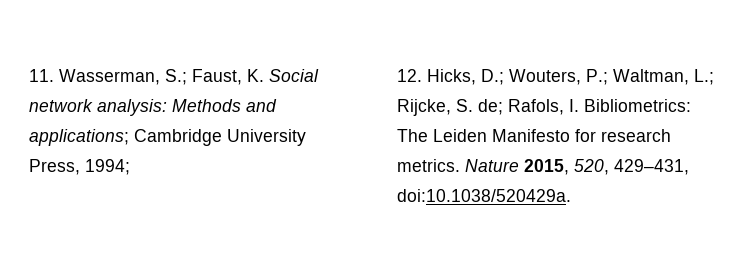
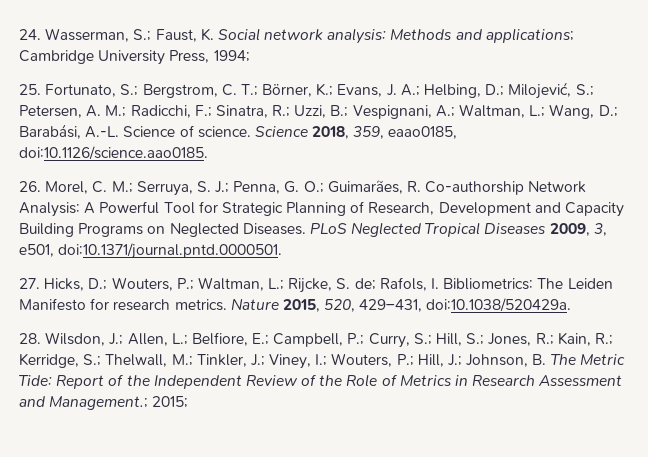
[29,69,54,82] 11. -> [19,29,41,40] 24.
[397,69,422,82] 12. -> [19,82,594,99] [19,104,618,119] [19,124,458,139] [19,146,208,160] [19,180,587,196] [19,201,625,217] [19,222,607,237] [19,243,283,259] [19,278,40,289] 25. Fortunato, S.; Bergstrom, C. T.; Börner, K.; Evans, J. A.; Helbing, D.; Milojević, S.; Petersen, A. M.; Radicchi, F.; Sinatra, R.; Uzzi, B.; Vespignani, A.; Waltman, L.; Wang, D.; Barabási, A.-L. Science of science. Science 2018, 359, eaao0185, doi:10.1126/science.aao0185. // 26. Morel, C. M.; Serruya, S. J.; Penna, G. O.; Guimarães, R. Co-authorship Network Analysis: A Powerful Tool for Strategic Planning of Research, Development and Capacity Building Programs on Neglected Diseases. PLoS Neglected Tropical Diseases 2009, 3, e501, doi:10.1371/journal.pntd.0000501. // 27.
(571, 195) none -> [19,332,613,348] [19,353,625,369] [19,374,623,389] [19,396,189,410] // 28. Wilsdon, J.; Allen, L.; Belfiore, E.; Campbell, P.; Curry, S.; Hill, S.; Jones, R.; Kain, R.; Kerridge, S.; Thelwall, M.; Tinkler, J.; Viney, I.; Wouters, P.; Hill, J.; Johnson, B. The Metric Tide: Report of the Independent Review of the Role of Metrics in Research Assessment and Management.; 2015;

